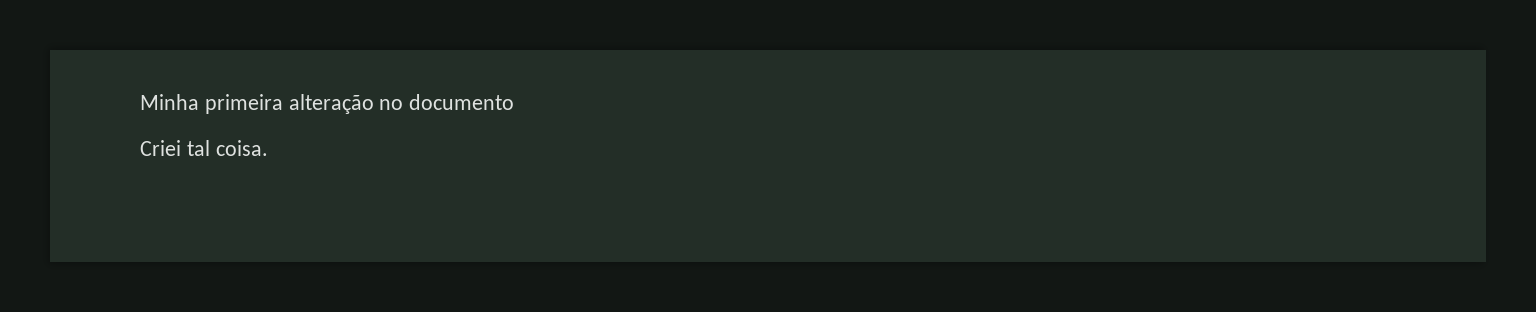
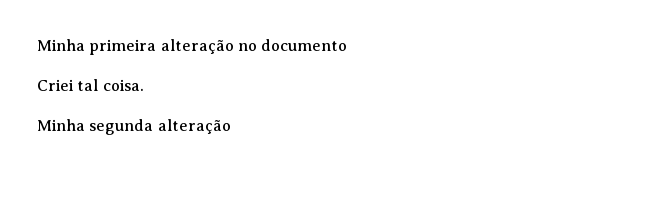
(268, 148) none -> [37,119,231,135] // Minha segunda alteração

